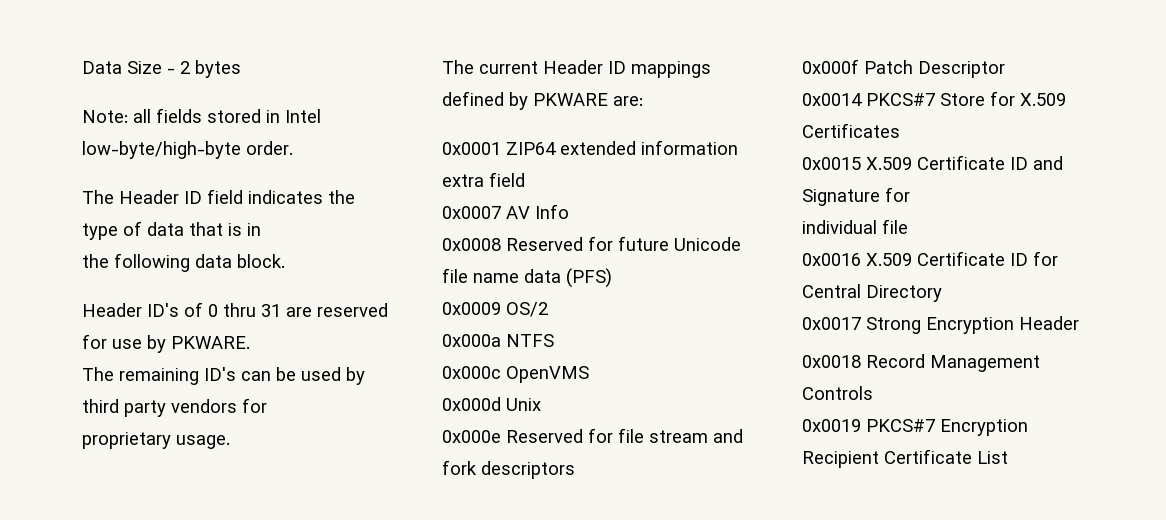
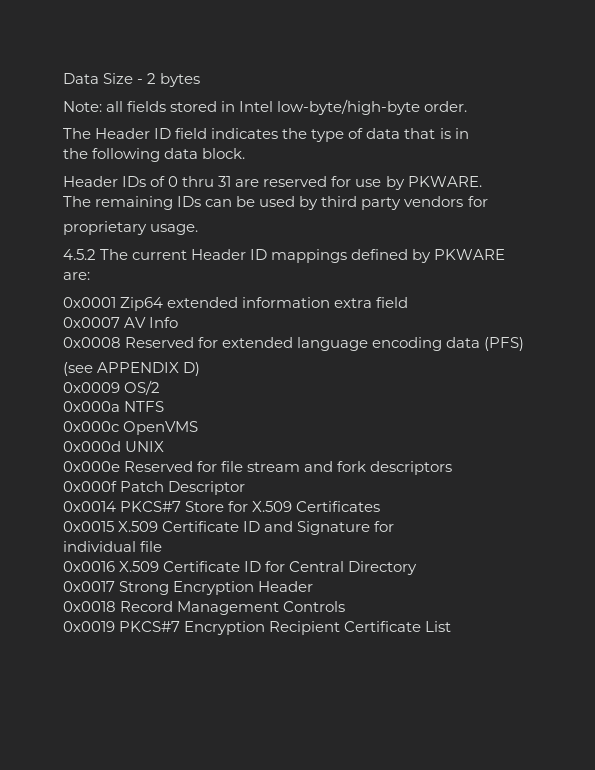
[147,303,179,317] ID's -> [122,176,147,187] IDs
[204,367,236,381] ID's -> [177,196,202,207] IDs
(230, 442) none -> [63,249,96,260] 4.5.2
[506,142,556,155] ZIP64 -> [120,297,164,311] Zip64
[618,236,741,251] [442,268,519,283] future Unicode file name -> [222,337,443,351] extended language encoding
(612, 278) none -> [63,362,201,376] // (see APPENDIX D)
[506,398,541,411] Unix -> [125,441,165,452] UNIX

